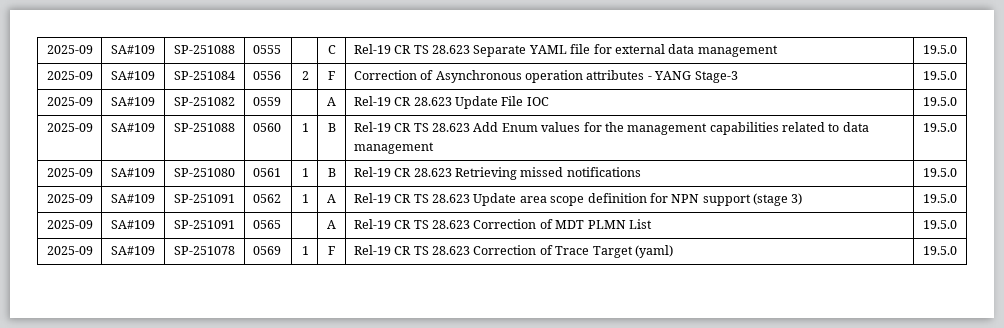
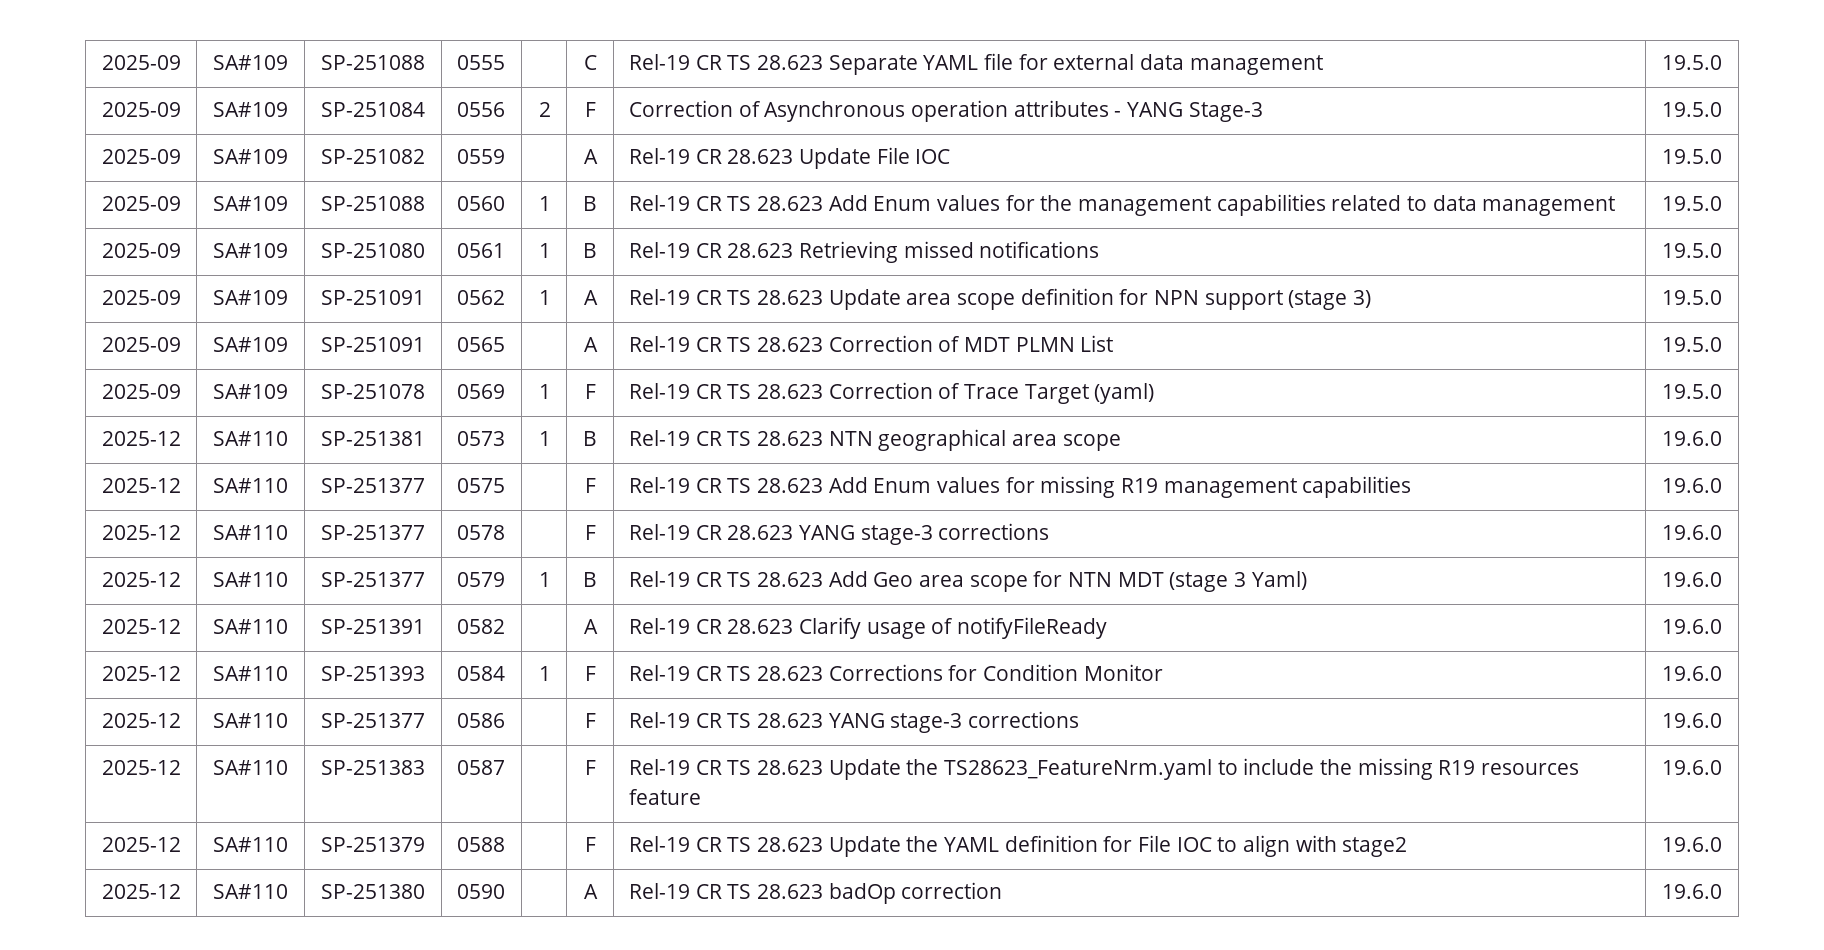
(957, 250) none -> [101,431,181,446] [213,431,288,446] [321,431,425,446] [456,431,505,446] [539,431,552,446] [583,431,597,446] [628,429,1121,451] [1662,431,1722,446] [101,478,181,493] [213,478,288,493] [321,478,425,493] [456,478,505,493] [584,478,596,493] [628,476,1412,498] [1662,478,1722,493] [101,525,181,540] [213,525,288,540] [321,525,425,540] [456,525,505,540] [584,525,596,540] [628,523,1050,545] [1662,525,1722,540] [101,572,181,587] [213,572,288,587] [321,572,425,587] [456,572,505,587] [539,572,552,587] [583,572,597,587] [628,571,1307,592] [1662,572,1722,587] [101,619,181,634] [213,619,288,634] [321,619,425,634] [456,619,505,634] [583,619,598,634] [628,617,1107,639] [1662,619,1722,634] [101,666,181,681] [213,666,288,681] [321,666,425,681] [456,666,505,681] [539,666,552,681] [584,666,596,681] [628,664,1163,681] [1662,666,1722,681] [101,713,181,728] [213,713,288,728] [321,713,425,728] [456,713,505,728] [584,713,596,728] [628,711,1079,733] [1662,713,1722,728] [101,760,181,775] [213,760,288,775] [321,760,425,775] [456,760,505,775] [584,760,596,775] [628,758,1579,780] [628,789,701,805] [1662,760,1722,775] [101,837,181,852] [213,837,288,852] [321,837,425,852] [456,837,505,852] [584,837,596,852] [628,835,1408,857] [1662,837,1722,852] [101,884,181,899] [213,884,288,899] [321,884,425,899] [456,884,505,899] [583,884,598,899] [628,882,1003,904] [1662,884,1722,899] // 2025-12 | SA#110 | SP-251381 | 0573 | 1 | B | Rel-19 CR TS 28.623 NTN geographical area scope | 19.6.0 // 2025-12 | SA#110 | SP-251377 | 0575 | | F | Rel-19 CR TS 28.623 Add Enum values for missing R19 management capabilities | 19.6.0 // 2025-12 | SA#110 | SP-251377 | 0578 | | F | Rel-19 CR 28.623 YANG stage-3 corrections | 19.6.0 // 2025-12 | SA#110 | SP-251377 | 0579 | 1 | B | Rel-19 CR TS 28.623 Add Geo area scope for NTN MDT (stage 3 Yaml) | 19.6.0 // 2025-12 | SA#110 | SP-251391 | 0582 | | A | Rel-19 CR 28.623 Clarify usage of notifyFileReady | 19.6.0 // 2025-12 | SA#110 | SP-251393 | 0584 | 1 | F | Rel-19 CR TS 28.623 Corrections for Condition Monitor | 19.6.0 // 2025-12 | SA#110 | SP-251377 | 0586 | | F | Rel-19 CR TS 28.623 YANG stage-3 corrections | 19.6.0 // 2025-12 | SA#110 | SP-251383 | 0587 | | F | Rel-19 CR TS 28.623 Update the TS28623_FeatureNrm.yaml to include the missing R19 resources feature | 19.6.0 // 2025-12 | SA#110 | SP-251379 | 0588 | | F | Rel-19 CR TS 28.623 Update the YAML definition for File IOC to align with stage2 | 19.6.0 // 2025-12 | SA#110 | SP-251380 | 0590 | | A | Rel-19 CR TS 28.623 badOp correction | 19.6.0

